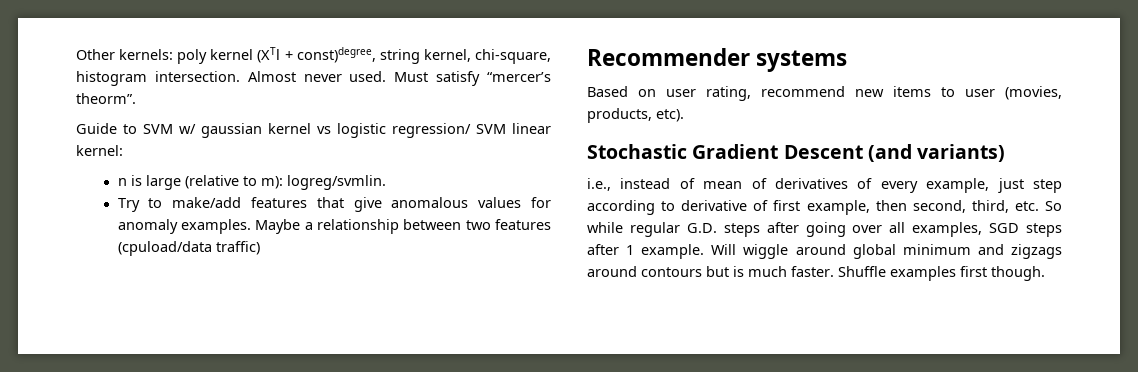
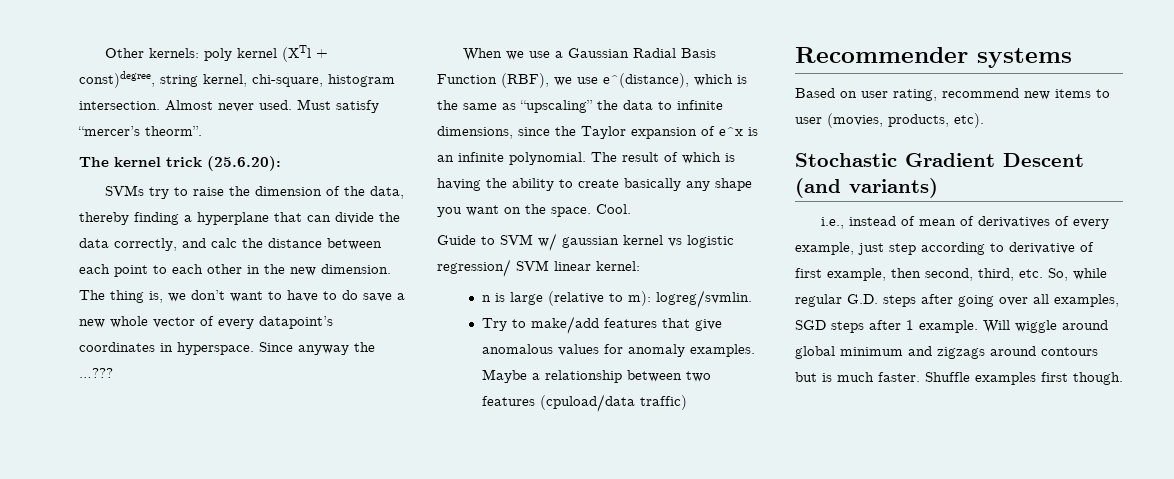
(136, 98) none -> [79,156,281,171] [105,185,405,199] [79,212,400,225] [79,238,382,251] [79,264,391,277] [79,290,405,303] [79,316,333,329] [79,342,375,355] [79,368,113,378] [463,48,717,61] [437,73,747,88] [437,100,723,113] [437,126,758,139] [437,152,735,165] [437,178,752,191] [437,204,631,217] // The kernel trick (25.6.20): // SVMs try to raise the dimension of the data, thereby finding a hyperplane that can divide the data correctly, and calc the distance between each point to each other in the new dimension. The thing is, we don’t want to have to do save a new whole vector of every datapoint’s coordinates in hyperspace. Since anyway the …??? // When we use a Gaussian Radial Basis Function (RBF), we use e^(distance), which is the same as “upscaling” the data to infinite dimensions, since the Taylor expansion of e^x is an infinite polynomial. The result of which is having the ability to create basically any shape you want on the space. Cool.
[1045,201,1062,211] So -> [1048,268,1068,281] So,

